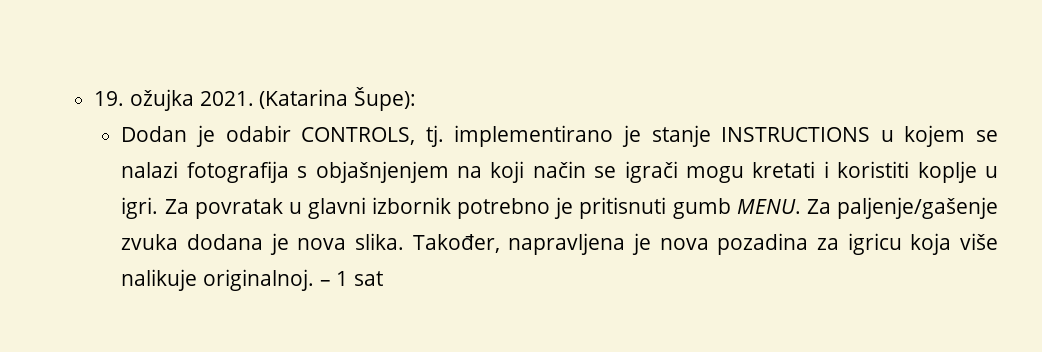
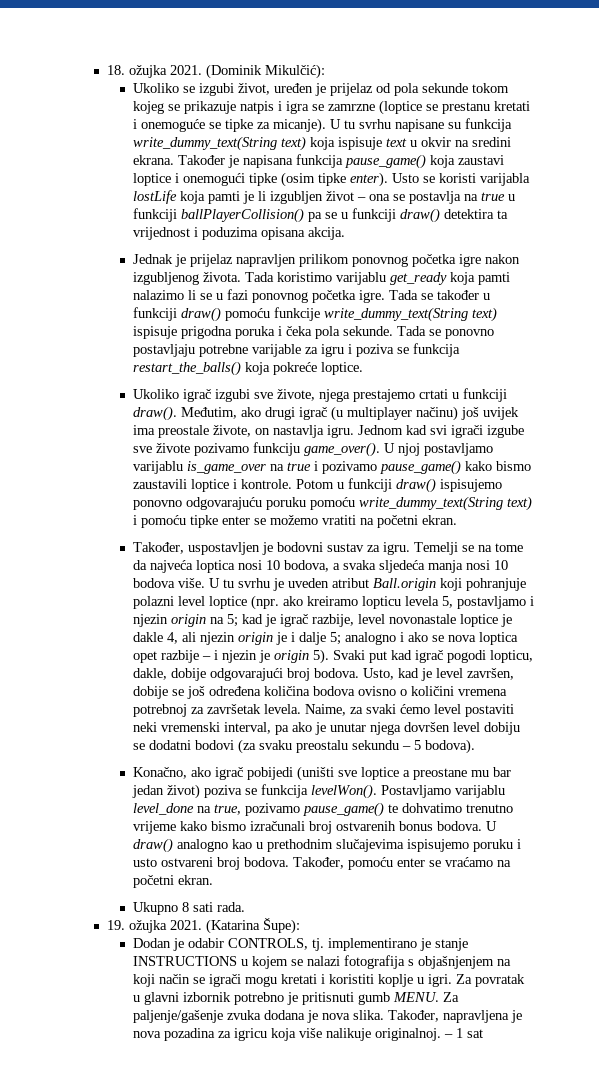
(94, 98) none -> [106,64,325,79] [133,83,510,96] [133,100,531,115] [133,118,513,133] [133,136,512,151] [133,154,505,169] [133,172,531,187] [133,190,516,204] [133,208,509,223] [133,227,346,240] [133,254,521,267] [133,272,511,285] [133,289,491,303] [133,307,498,322] [133,326,495,339] [133,343,461,357] [133,361,364,376] [133,388,508,402] [133,406,520,421] [133,425,525,438] [133,442,494,457] [133,460,532,475] [133,478,503,493] [133,496,533,511] [133,515,458,528] [133,542,524,555] [133,560,509,573] [133,578,527,591] [133,595,535,610] [133,614,513,627] [133,632,519,645] [133,649,534,664] [133,668,515,681] [133,686,508,699] [133,704,515,717] [133,722,521,735] [133,739,476,754] [133,766,512,781] [132,784,506,799] [133,802,514,817] [133,821,498,834] [133,838,522,853] [133,857,512,870] [133,875,214,888] [133,902,246,915] 18. ožujka 2021. (Dominik Mikulčić): // Ukoliko se izgubi život, uređen je prijelaz od pola sekunde tokom kojeg se prikazuje natpis i igra se zamrzne (loptice se prestanu kretati i onemoguće se tipke za micanje). U tu svrhu napisane su funkcija write_dummy_text(String text) koja ispisuje text u okvir na sredini ekrana. Također je napisana funkcija pause_game() koja zaustavi loptice i onemogući tipke (osim tipke enter). Usto se koristi varijabla lostLife koja pamti je li izgubljen život – ona se postavlja na true u funkciji ballPlayerCollision() pa se u funkciji draw() detektira ta vrijednost i poduzima opisana akcija. // Jednak je prijelaz napravljen prilikom ponovnog početka igre nakon izgubljenog života. Tada koristimo varijablu get_ready koja pamti nalazimo li se u fazi ponovnog početka igre. Tada se također u funkciji draw() pomoću funkcije write_dummy_text(String text) ispisuje prigodna poruka i čeka pola sekunde. Tada se ponovno postavljaju potrebne varijable za igru i poziva se funkcija restart_the_balls() koja pokreće loptice. // Ukoliko igrač izgubi sve živote, njega prestajemo crtati u funkciji draw(). Međutim, ako drugi igrač (u multiplayer načinu) još uvijek ima preostale živote, on nastavlja igru. Jednom kad svi igrači izgube sve živote pozivamo funkciju game_over(). U njoj postavljamo varijablu is_game_over na true i pozivamo pause_game() kako bismo zaustavili loptice i kontrole. Potom u funkciji draw() ispisujemo ponovno odgovarajuću poruku pomoću write_dummy_text(String text) i pomoću tipke enter se možemo vratiti na početni ekran. // Također, uspostavljen je bodovni sustav za igru. Temelji se na tome da najveća loptica nosi 10 bodova, a svaka sljedeća manja nosi 10 bodova više. U tu svrhu je uveden atribut Ball.origin koji pohranjuje polazni level loptice (npr. ako kreiramo lopticu levela 5, postavljamo i njezin origin na 5; kad je igrač razbije, level novonastale loptice je dakle 4, ali njezin origin je i dalje 5; analogno i ako se nova loptica opet razbije – i njezin je origin 5). Svaki put kad igrač pogodi lopticu, dakle, dobije odgovarajući broj bodova. Usto, kad je level završen, dobije se još određena količina bodova ovisno o količini vremena potrebnoj za završetak levela. Naime, za svaki ćemo level postaviti neki vremenski interval, pa ako je unutar njega dovršen level dobiju se dodatni bodovi (za svaku preostalu sekundu – 5 bodova). // Konačno, ako igrač pobijedi (uništi sve loptice a preostane mu bar jedan život) poziva se funkcija levelWon(). Postavljamo varijablu level_done na true, pozivamo pause_game() te dohvatimo trenutno vrijeme kako bismo izračunali broj ostvarenih bonus bodova. U draw() analogno kao u prethodnim slučajevima ispisujemo poruku i usto ostvareni broj bodova. Također, pomoću enter se vraćamo na početni ekran. // Ukupno 8 sati rada. //

